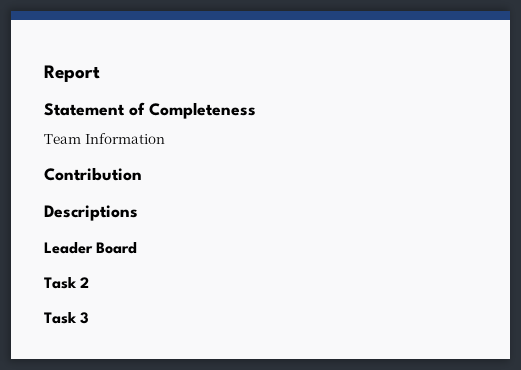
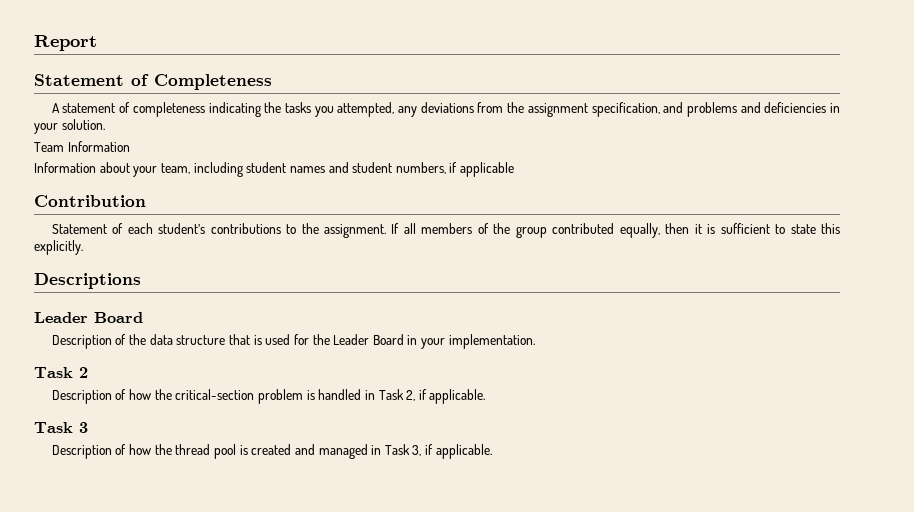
[44,133,165,144] [44,167,142,181] [44,205,138,221] [44,242,138,254] [44,277,90,289] [44,312,90,324] Team Information // Contribution // Descriptions // Leader Board // Task 2 // Task 3 -> [51,102,840,117] [34,119,105,134] [34,141,130,152] [34,162,515,177] [34,195,146,207] [51,223,841,238] [34,240,83,255] [34,273,141,289] [34,312,143,323] [51,334,535,349] [34,367,88,378] [51,389,486,404] [34,422,88,433] [51,444,492,459] A statement of completeness indicating the tasks you attempted, any deviations from the assignment specification, and problems and deficiencies in your solution. // Team Information // Information about your team, including student names and student numbers, if applicable // Contribution // Statement of each student’s contributions to the assignment. If all members of the group contributed equally, then it is sufficient to state this explicitly. // Descriptions // Leader Board // Description of the data structure that is used for the Leader Board in your implementation. // Task 2 // Description of how the critical-section problem is handled in Task 2, if applicable. // Task 3 // Description of how the thread pool is created and managed in Task 3, if applicable.

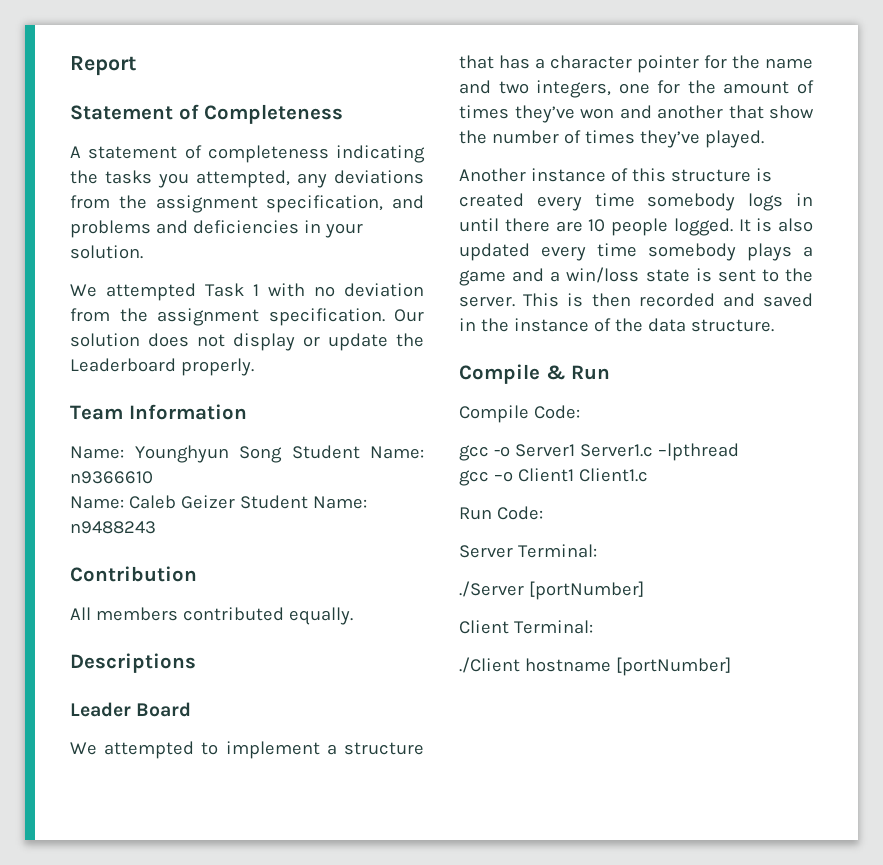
[34,141,130,152] [34,162,515,177] [34,195,146,207] [51,223,841,238] [34,240,83,255] [34,273,141,289] [34,312,143,323] [51,334,535,349] [34,367,88,378] [51,389,486,404] [34,422,88,433] [51,444,492,459] Team Information // Information about your team, including student names and student numbers, if applicable // Contribution // Statement of each student’s contributions to the assignment. If all members of the group contributed equally, then it is sufficient to state this explicitly. // Descriptions // Leader Board // Description of the data structure that is used for the Leader Board in your implementation. // Task 2 // Description of how the critical-section problem is handled in Task 2, if applicable. // Task 3 // Description of how the thread pool is created and managed in Task 3, if applicable. -> [70,283,424,301] [70,308,424,326] [70,333,424,351] [70,358,254,376] [70,404,247,420] [70,445,424,463] [70,471,153,484] [70,495,367,509] [70,521,156,534] [70,566,197,582] [70,607,353,625] [70,653,196,673] [70,702,192,717] [70,741,424,759] [459,55,813,73] [459,80,814,98] [459,105,814,123] [459,130,764,148] [459,168,772,182] [459,193,813,211] [459,218,813,236] [459,243,813,261] [459,267,813,286] [459,293,813,307] [459,318,774,332] [459,364,611,384] [459,405,580,423] [459,443,739,461] [459,468,648,486] [459,506,543,520] [459,544,597,558] [459,581,644,600] [459,620,593,634] [459,657,731,676] We attempted Task 1 with no deviation from the assignment specification. Our solution does not display or update the Leaderboard properly. // Team Information // Name: Younghyun Song Student Name: n9366610 // Name: Caleb Geizer Student Name: n9488243 // Contribution // All members contributed equally. // Descriptions // Leader Board // We attempted to implement a structure that has a character pointer for the name and two integers, one for the amount of times they’ve won and another that show the number of times they’ve played. // Another instance of this structure is created every time somebody logs in until there are 10 people logged. It is also updated every time somebody plays a game and a win/loss state is sent to the server. This is then recorded and saved in the instance of the data structure. // Compile & Run // Compile Code: // gcc -o Server1 Server1.c –lpthread // gcc –o Client1 Client1.c // Run Code: // Server Terminal: // ./Server [portNumber] // Client Terminal: // ./Client hostname [portNumber]

